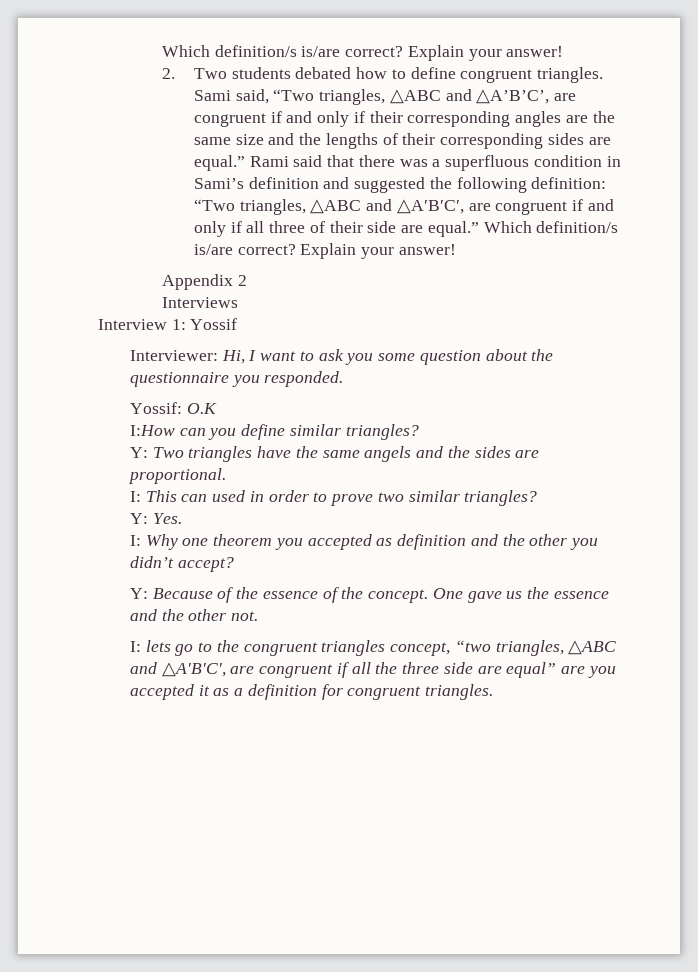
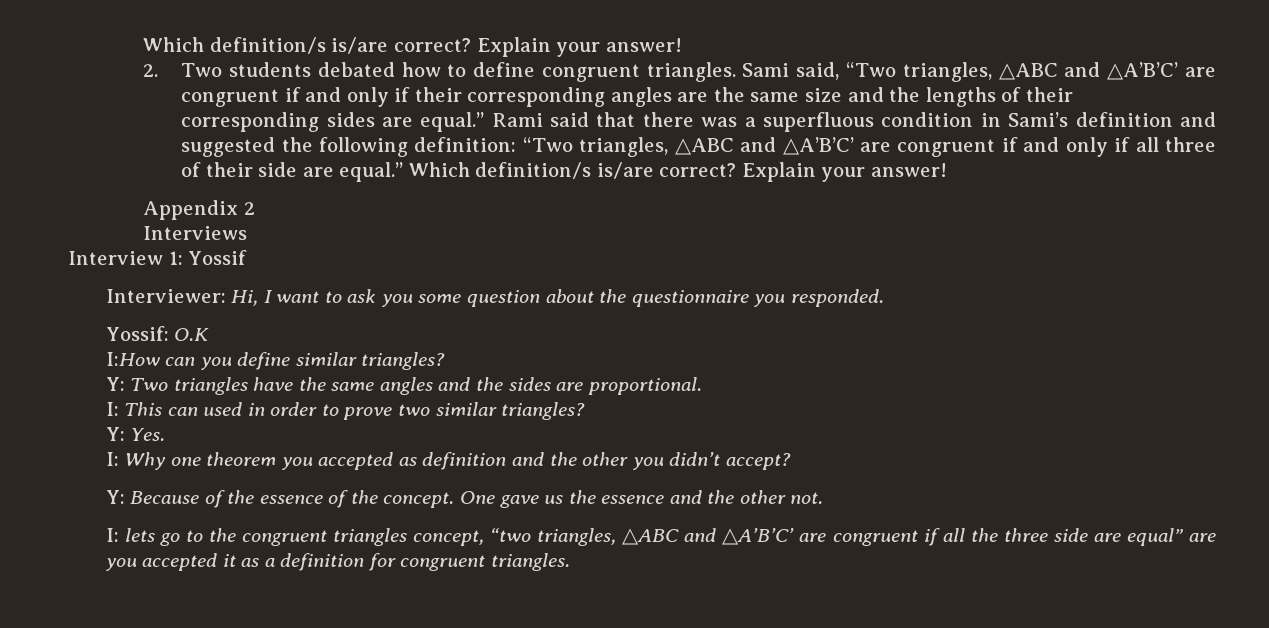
[476,89,550,104] △A’B’C’, -> [1107,62,1179,80] △A’B’C’
[396,199,464,214] △A′B′C′, -> [782,137,854,155] △A’B’C’
[364,446,412,462] angels -> [379,377,433,395] angles
[161,662,226,677] △A′B′C′, -> [722,528,795,545] △A’B’C’

